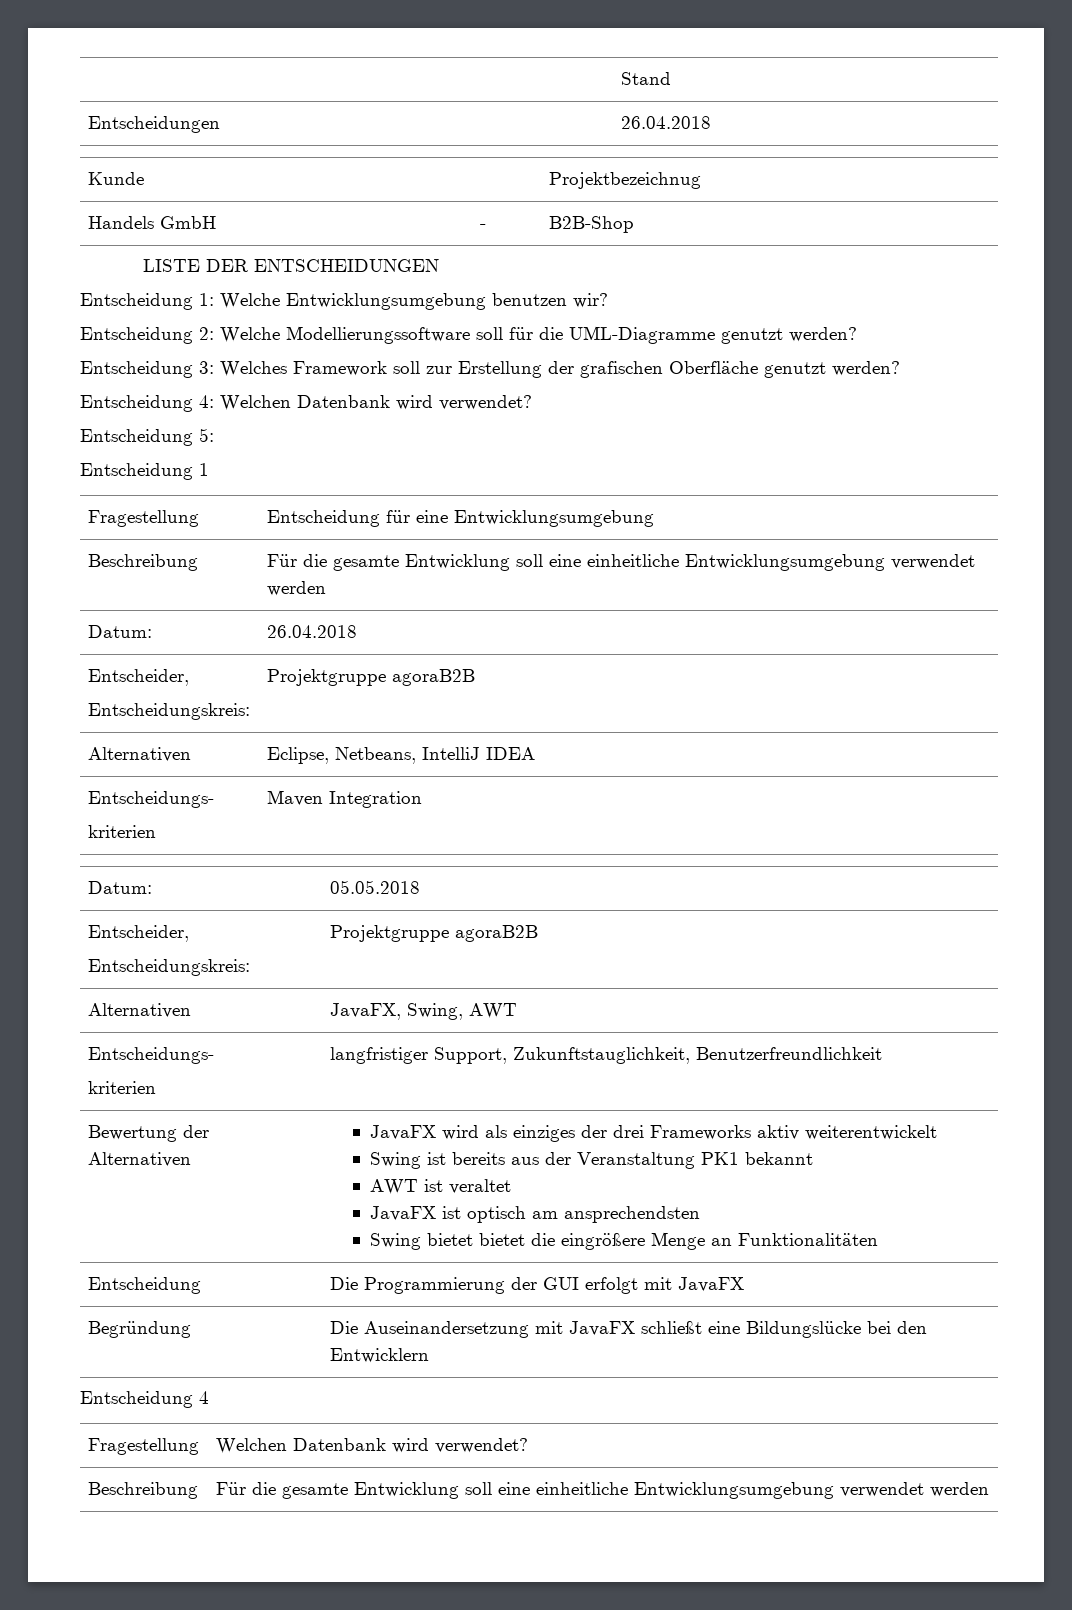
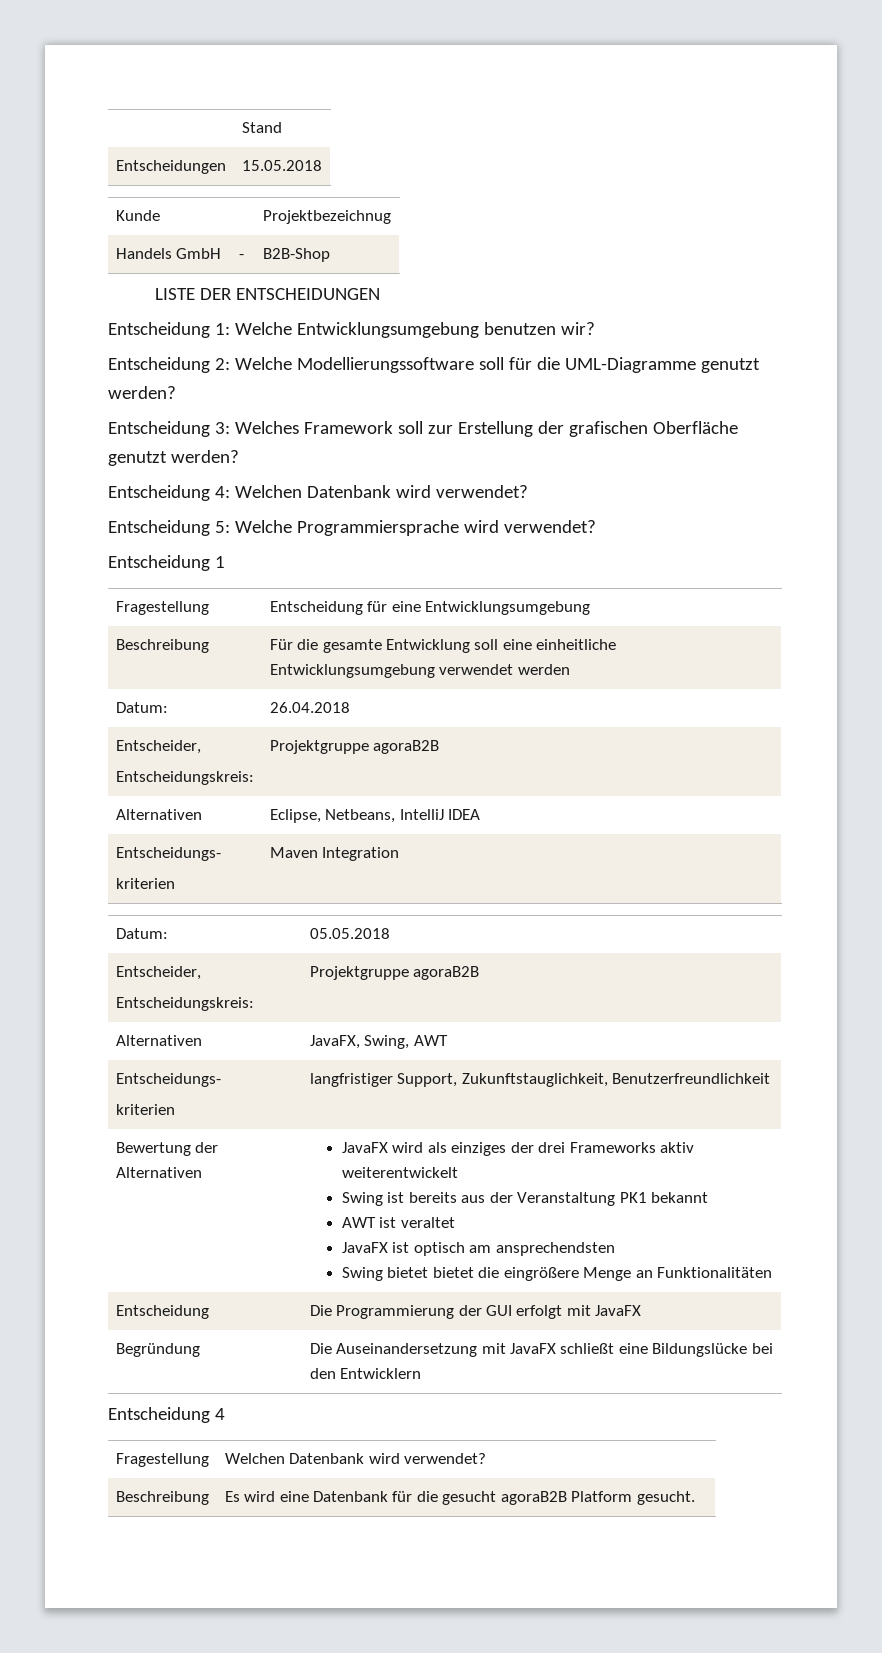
[621,116,712,129] 26.04.2018 -> [241,160,322,171] 15.05.2018
(214, 435) none -> [234,520,596,536] Welche Programmiersprache wird verwendet?
[216,1482,990,1499] Für die gesamte Entwicklung soll eine einheitliche Entwicklungsumgebung verwendet werden -> [224,1491,695,1505] Es wird eine Datenbank für die gesucht agoraB2B Platform gesucht.

